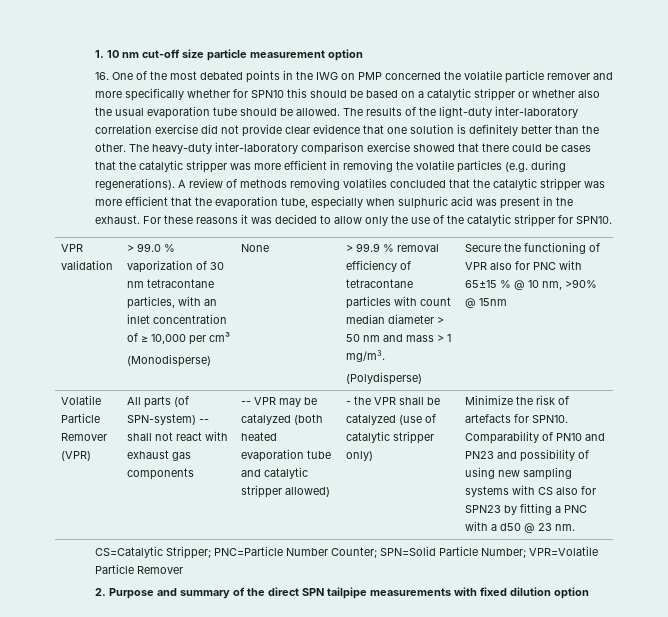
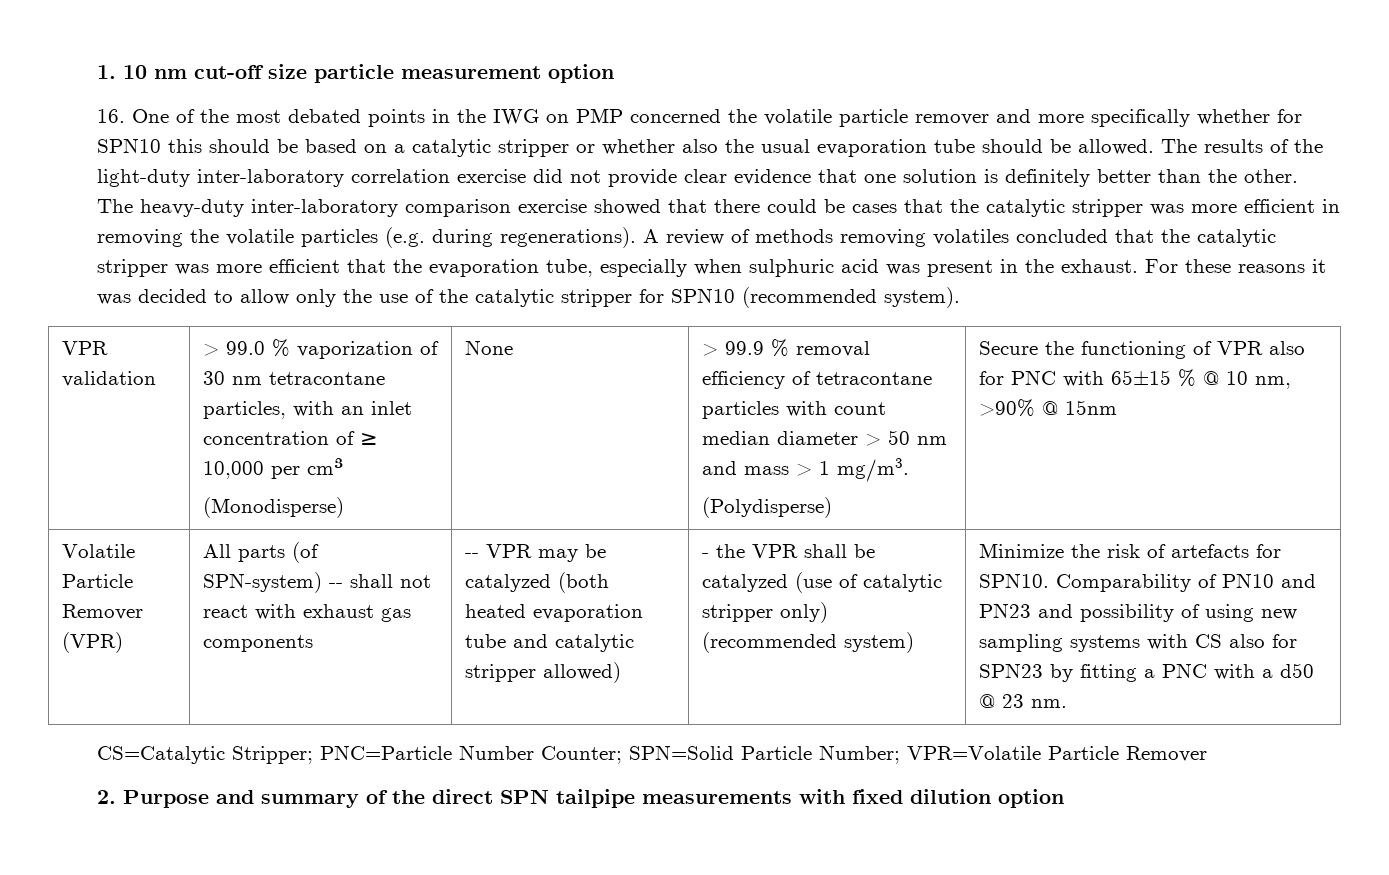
[575,216,612,224] SPN10. -> [671,287,961,308] SPN10 (recommended system).
(373, 456) none -> [701,632,914,653] (recommended system)

